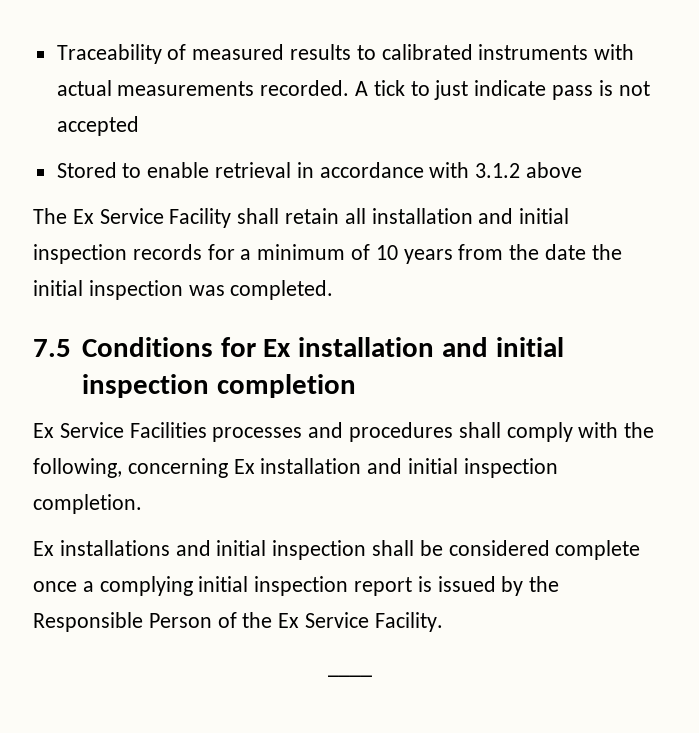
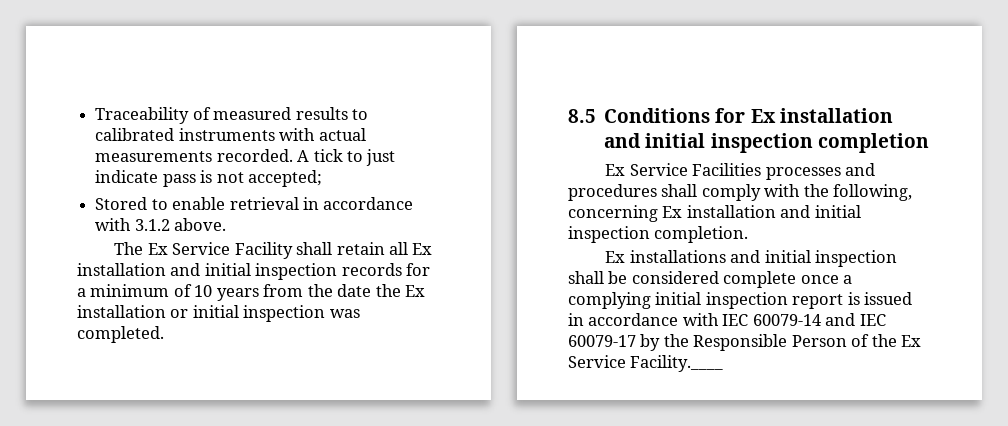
[56,116,139,136] accepted -> [247,170,322,187] accepted;
[526,162,583,178] above -> [174,218,227,231] above.
(366, 216) none -> [412,243,433,255] Ex
(622, 252) none -> [405,285,426,297] [77,305,189,318] Ex installation or
[33,339,71,357] 7.5 -> [568,109,596,123] 8.5
(496, 584) none -> [568,313,886,326] [568,335,636,347] in accordance with IEC 60079-14 and IEC 60079-17
[374,612,443,632] [327,674,372,677] Facility. // ____ -> [630,355,724,372] Facility.____

